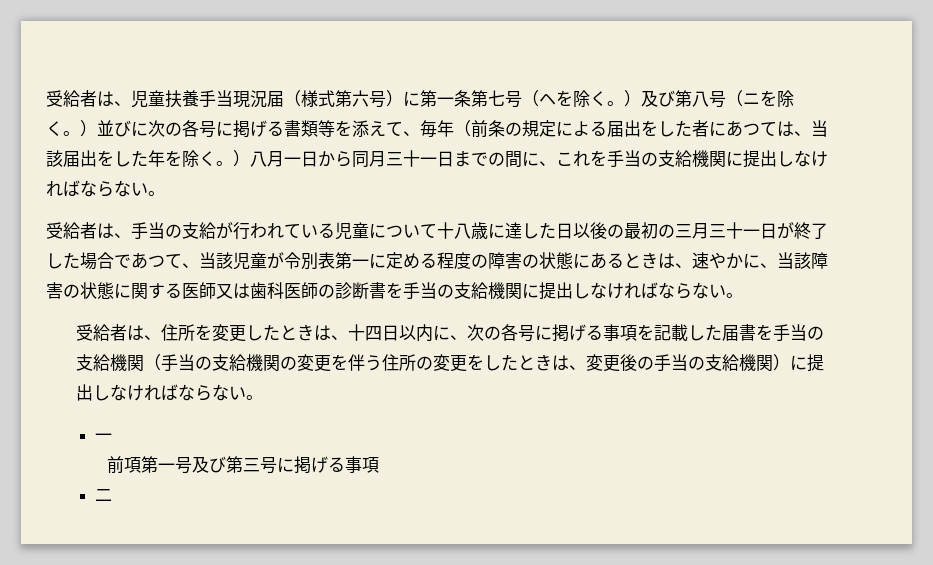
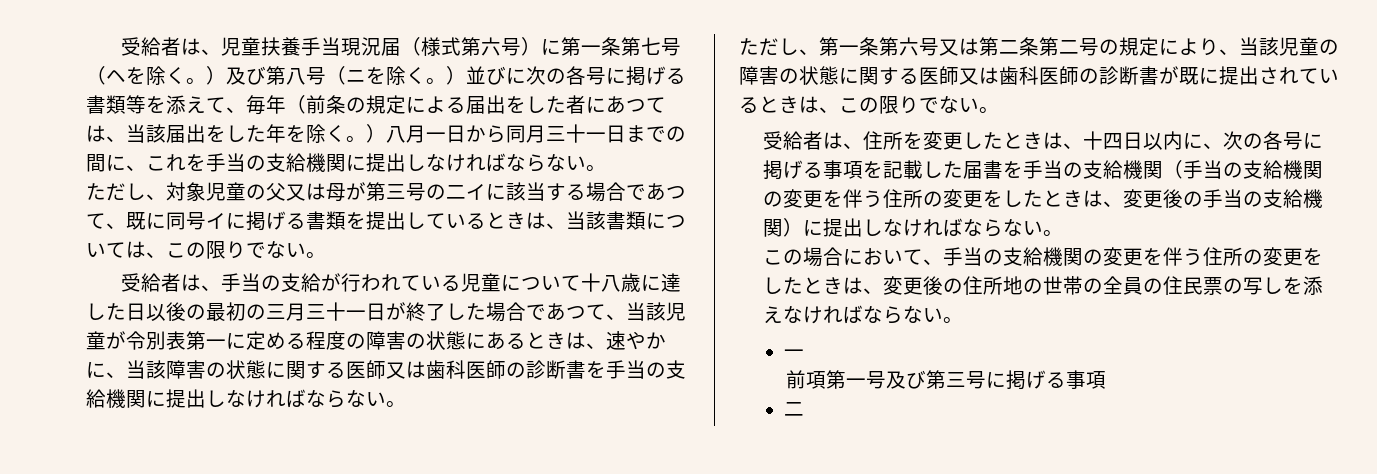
(165, 193) none -> [86,182,686,202] [86,211,686,231] [86,240,326,259] // ただし、対象児童の父又は母が第三号の二イに該当する場合であつて、既に同号イに掲げる書類を提出しているときは、当該書類については、この限りでない。
(743, 295) none -> [739,37,1339,56] [739,66,1339,85] [739,95,999,114] // ただし、第一条第六号又は第二条第二号の規定により、当該児童の障害の状態に関する医師又は歯科医師の診断書が既に提出されているときは、この限りでない。
(264, 397) none -> [762,247,1323,267] [762,276,1323,295] [762,305,963,324] // この場合において、手当の支給機関の変更を伴う住所の変更をしたときは、変更後の住所地の世帯の全員の住民票の写しを添えなければならない。

